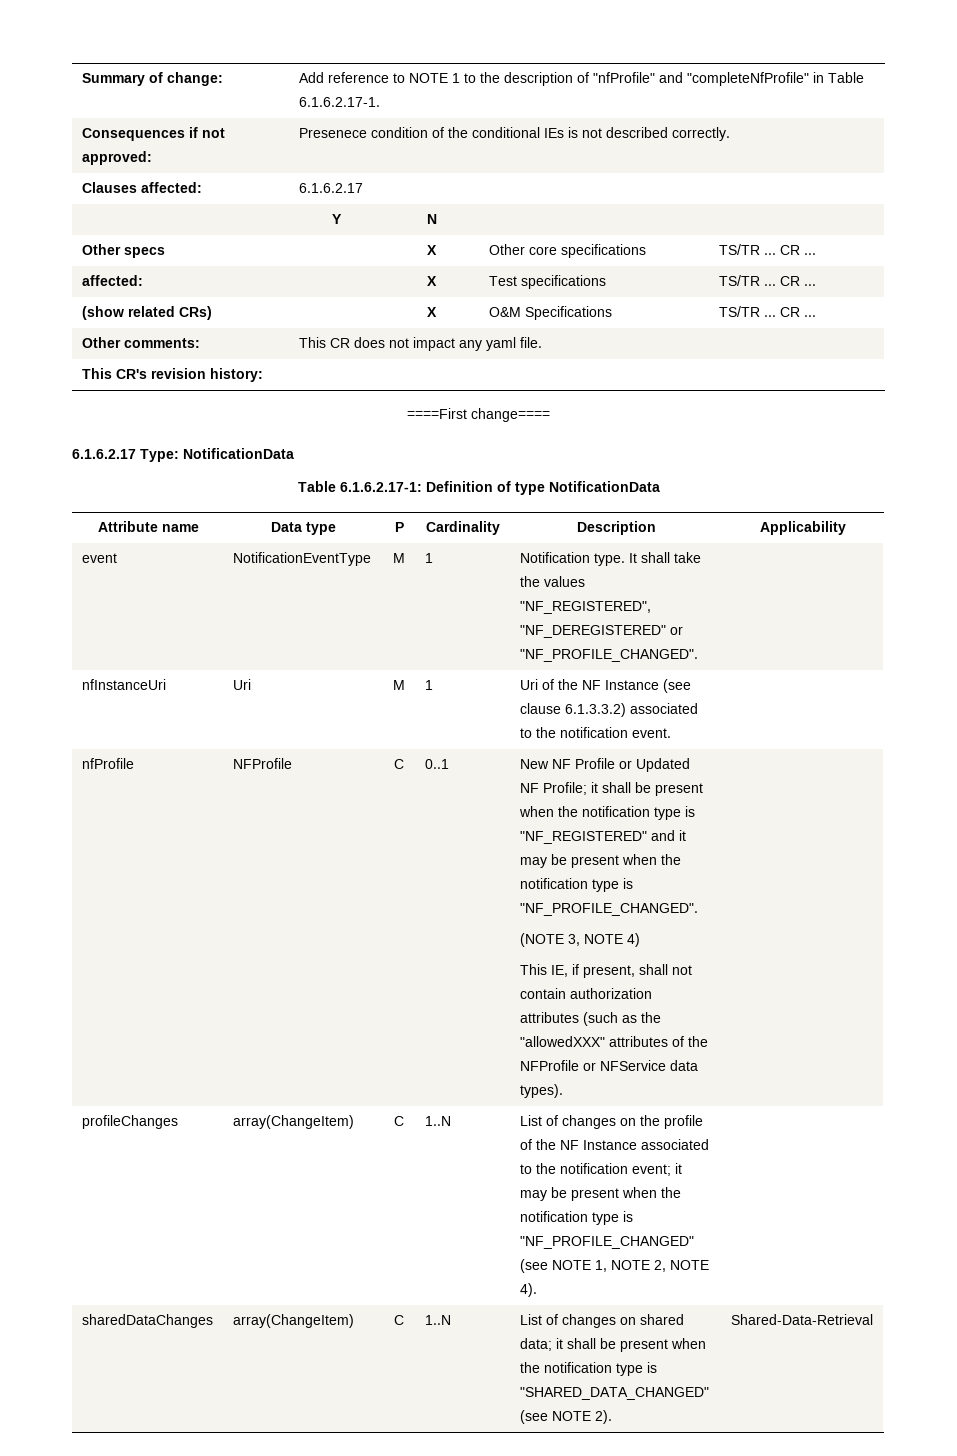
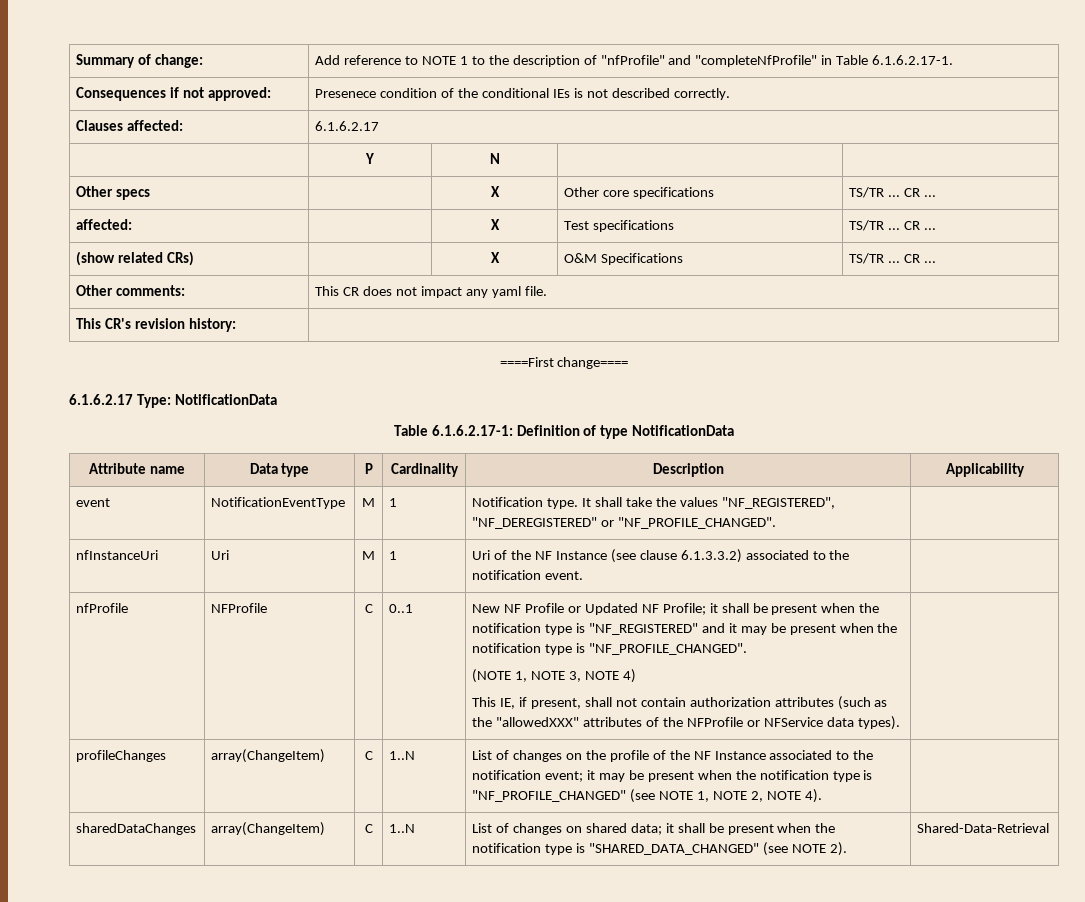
(564, 940) none -> [515,671,566,682] 1, NOTE

